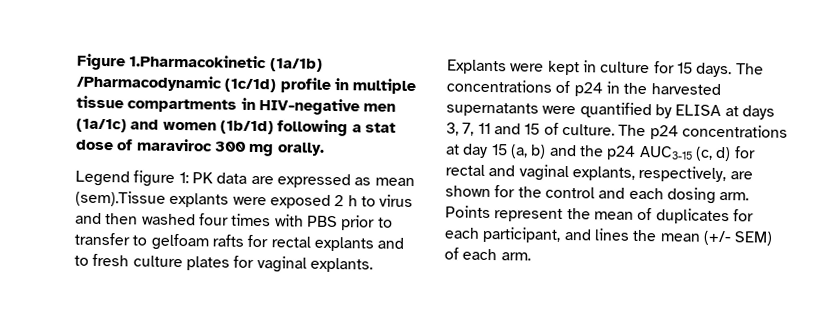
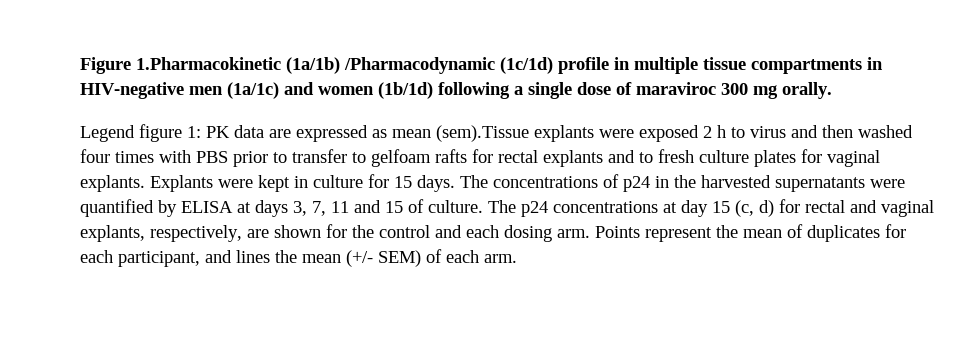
[364,122,396,133] stat -> [528,82,572,99] single
[509,144,693,160] (a, b) and the p24 AUC3-15 -> (730, 207) none

